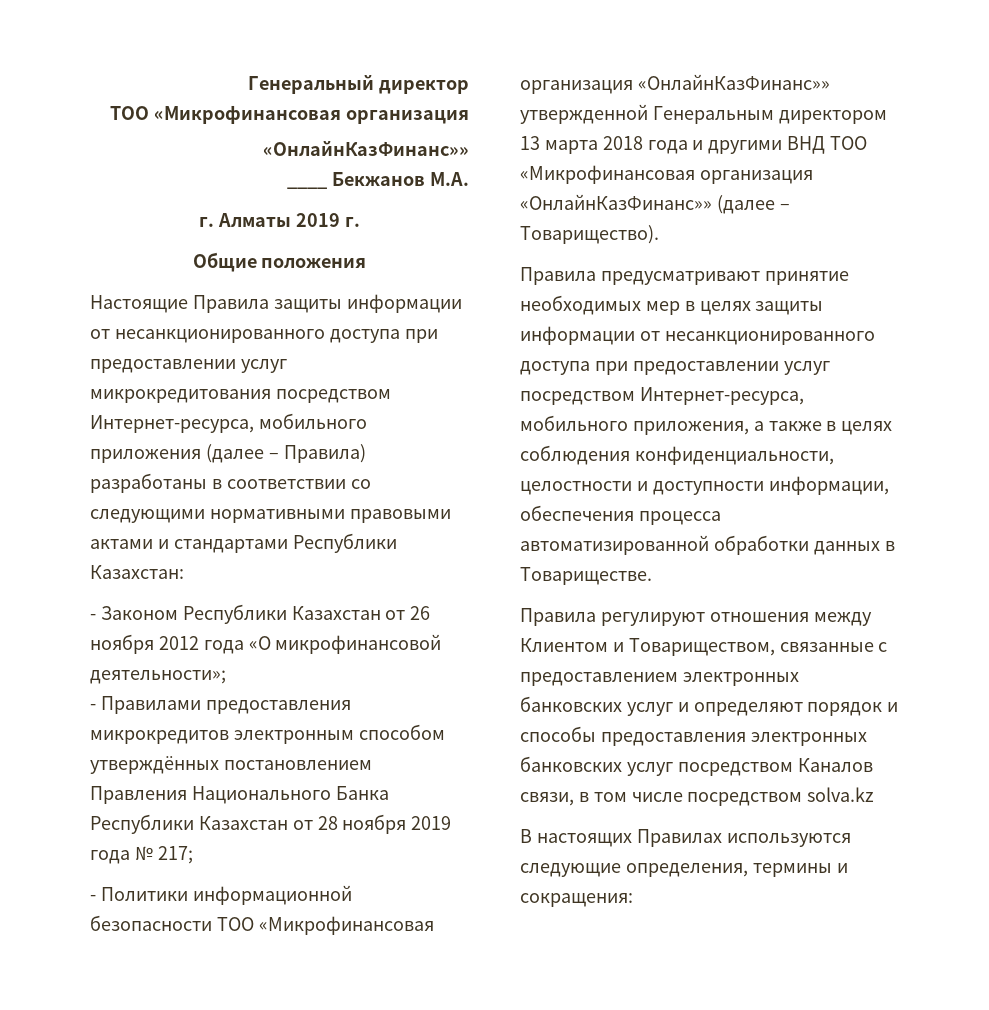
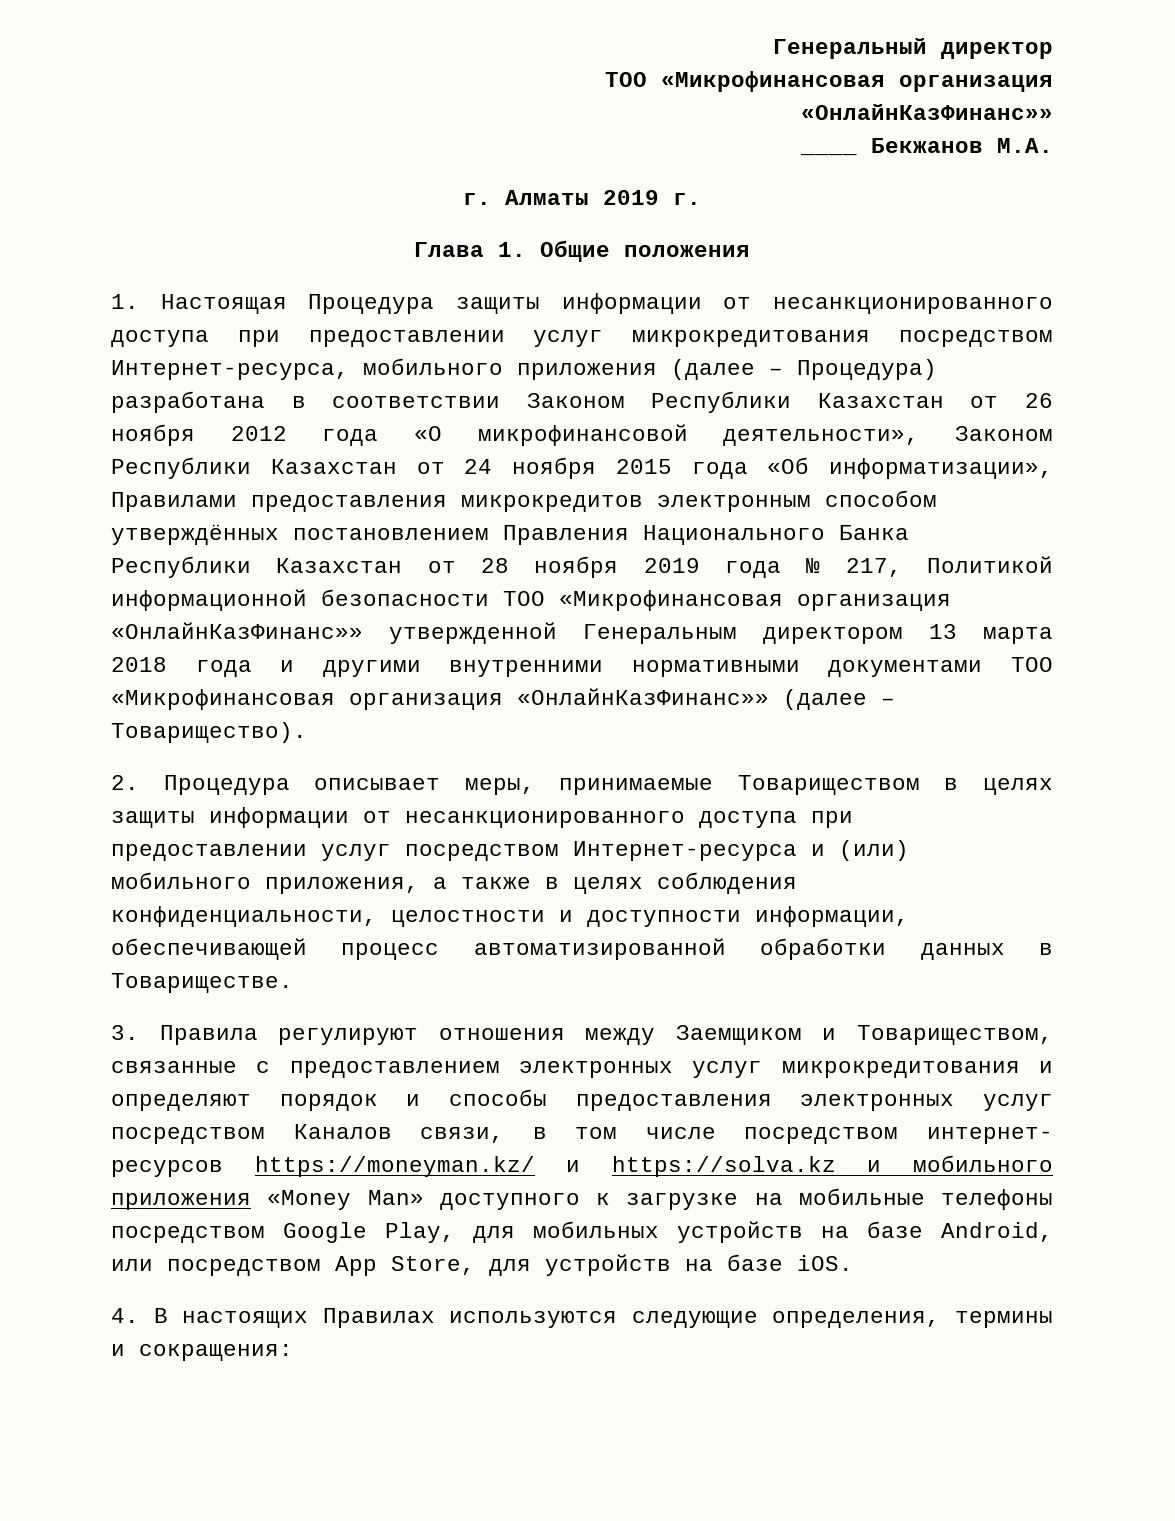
(360, 222) none -> [414,242,526,257] Глава 1.
[90,295,269,313] Настоящие Правила -> [111,294,435,314] 1. Настоящая Процедура
[283,444,366,463] [90,473,371,493] [90,509,451,523] [90,533,397,553] [90,565,184,579] [90,614,96,620] Правила) разработаны в соответствии со следующими нормативными правовыми актами и стандартами Республики Казахстан: // - -> [797,359,937,380] [111,391,501,413] Процедура) разработана в соответствии
[90,670,226,684] [90,704,96,710] деятельности»; // - -> [723,426,1053,446] [111,457,1053,479] деятельности», Законом Республики Казахстан от 24 ноября 2015 года «Об информатизации»,
[157,846,193,864] [90,887,188,901] 217; // - Политики -> [845,556,1053,577] 217, Политикой
[787,136,826,154] ВНД -> [449,660,983,677] внутренними нормативными документами
[520,267,849,285] [520,295,680,315] Правила предусматривают принятие необходимых мер -> [111,775,920,795] 2. Процедура описывает меры, принимаемые Товариществом
[639,387,804,405] Интернет-ресурса, -> [573,840,909,861] Интернет-ресурса и (или)
[520,505,721,525] обеспечения процесса -> [111,938,440,960] обеспечивающей процесс
(652, 576) none -> [111,1025,139,1040] 3.
[520,638,608,652] Клиентом -> [675,1025,802,1045] Заемщиком
[520,696,673,716] банковских услуг -> [692,1061,1020,1078] услуг микрокредитования
[520,756,622,772] банковских -> (955, 1102) none
[807,787,875,802] solva.kz // -> [926,1127,1053,1144] [111,1155,1053,1177] [111,1188,1053,1210] [111,1221,1053,1243] [111,1254,853,1276] [111,1308,139,1323] интернет- ресурсов https://moneyman.kz/ и https://solva.kz и мобильного приложения «Money Man» доступного к загрузке на мобильные телефоны посредством Google Play, для мобильных устройств на базе Android, или посредством App Store, для устройств на базе iOS. // 4.

